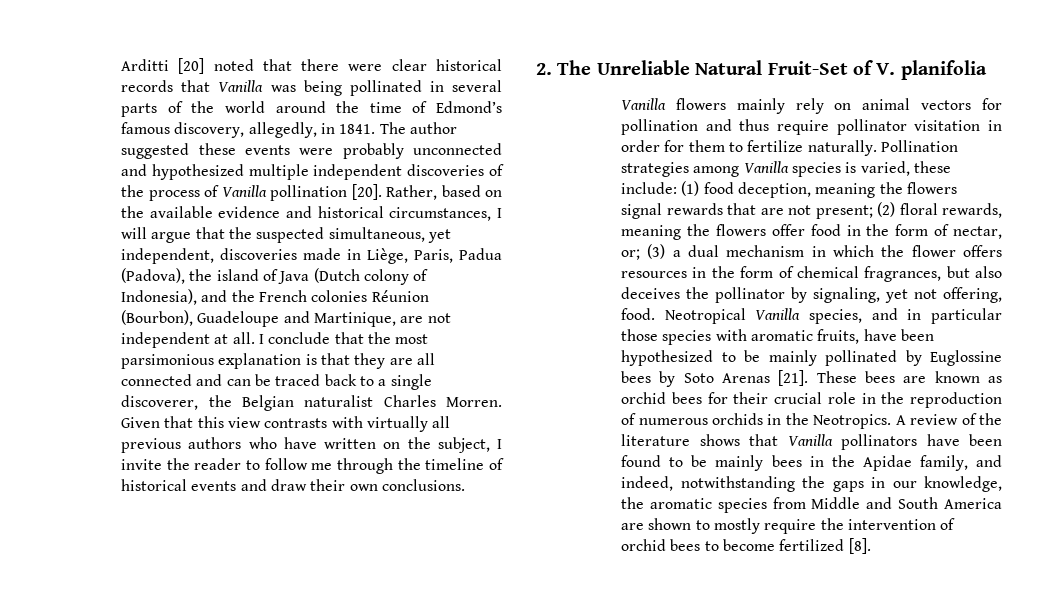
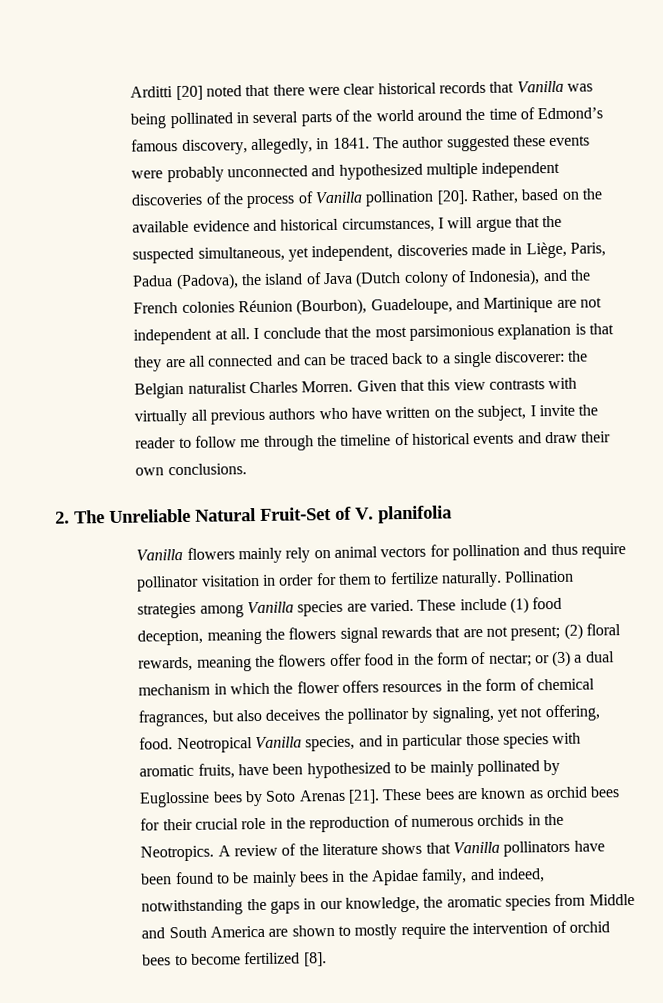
[197,311,397,327] Guadeloupe and Martinique, -> [370,297,554,315] Guadeloupe, and Martinique
[121,395,199,410] discoverer, -> [495,350,566,363] discoverer:
[845,161,952,176] [621,182,678,194] is varied, these include: -> [346,598,507,612] are varied. These include
[953,226,1003,239] [621,249,641,260] nectar, or; -> [488,653,550,667] nectar; or

